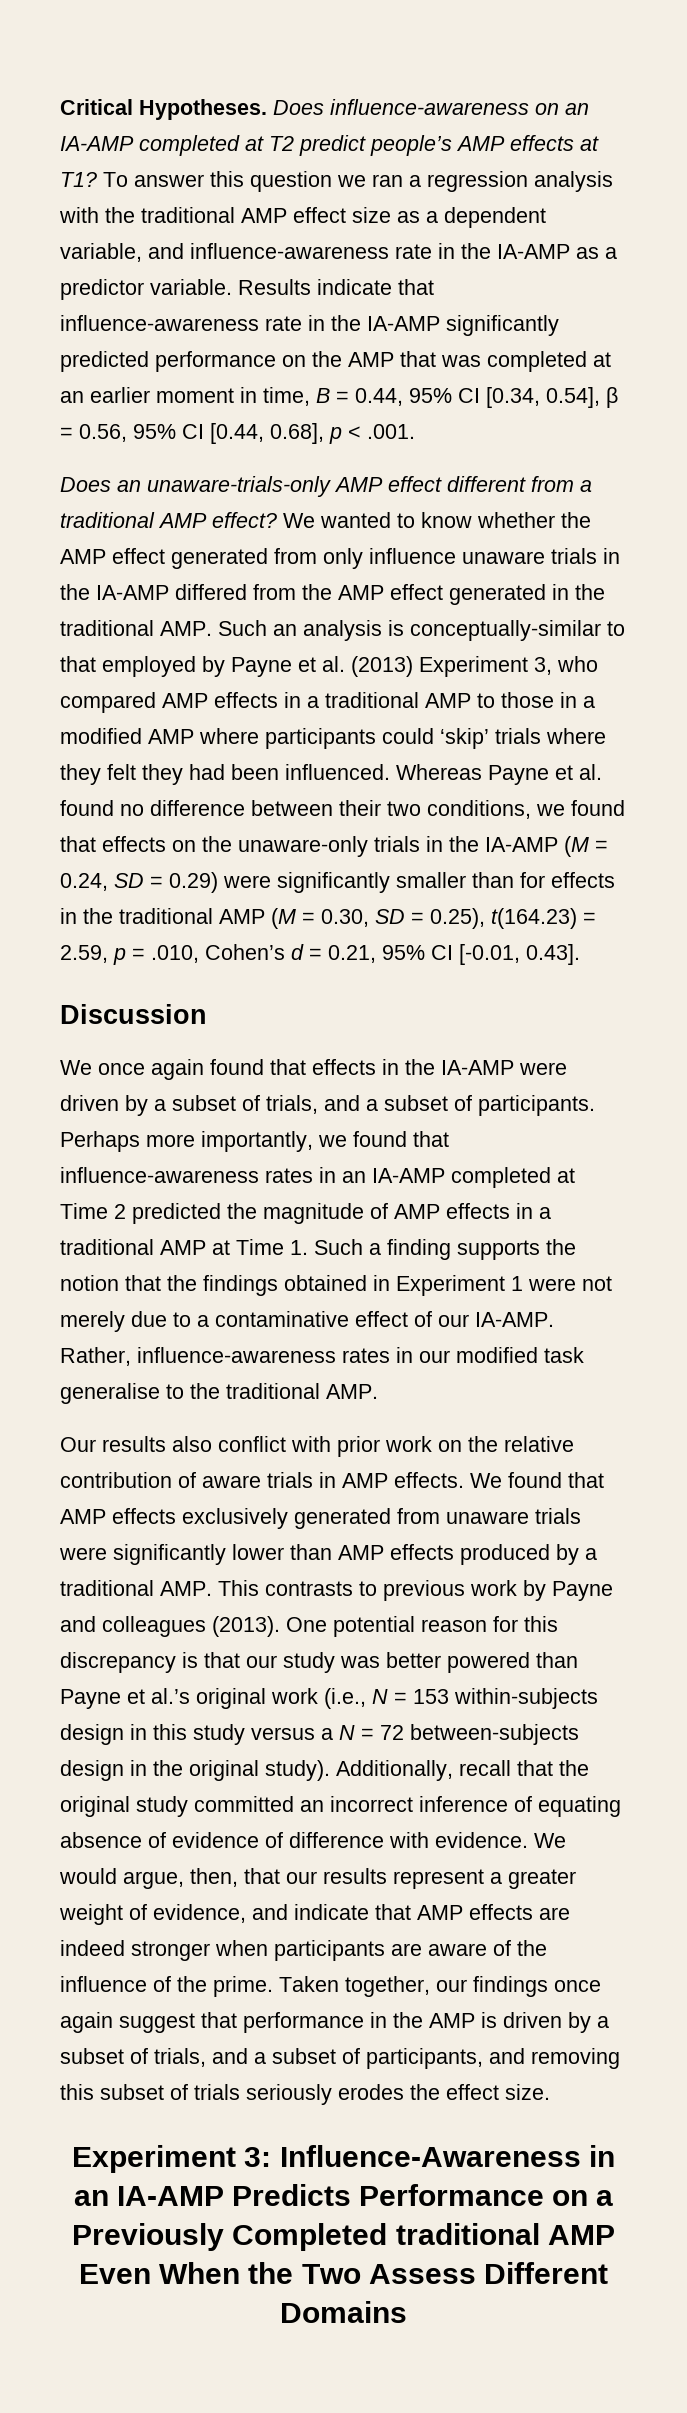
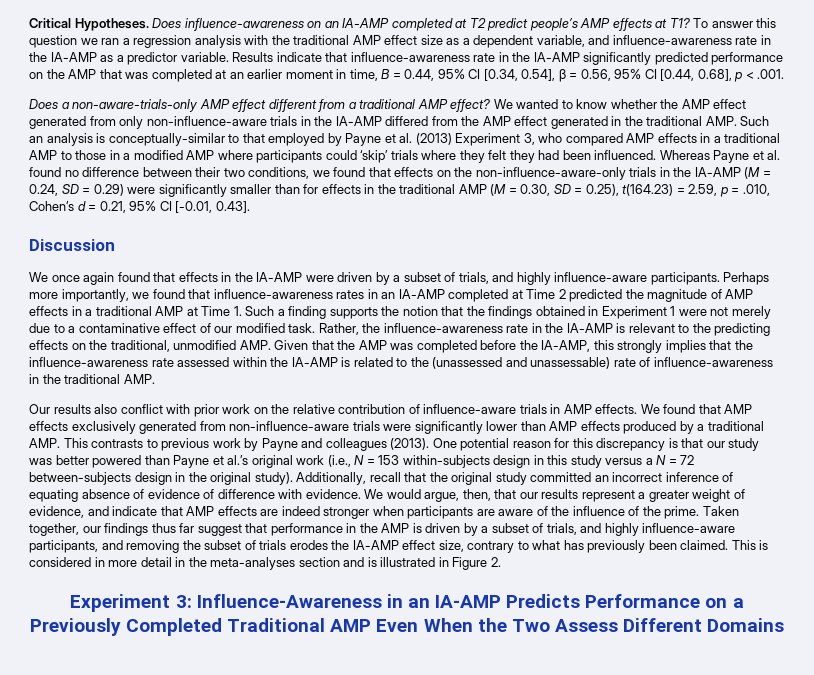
[117,476,331,497] an unaware-trials-only -> [61,99,198,112] a non-aware-trials-only
[369,548,545,564] influence unaware -> [146,116,267,126] non-influence-aware
[238,836,368,857] unaware-only -> [475,167,626,180] non-influence-aware-only
[366,1095,472,1111] a subset of -> [516,272,648,285] highly influence-aware
[475,1312,554,1327] [60,1347,584,1366] [60,1383,184,1404] IA-AMP. Rather, influence-awareness rates in our modified task generalise to -> [235,323,771,336] [29,340,753,353] [29,357,773,369] [29,374,39,384] modified task. Rather, the influence-awareness rate in the IA-AMP is relevant to the predicting effects on the traditional, unmodified AMP. Given that the AMP was completed before the IA-AMP, this strongly implies that the influence-awareness rate assessed within the IA-AMP is related to the (unassessed and unassessable) rate of influence-awareness in
[202,1475,261,1488] aware -> [423,404,517,414] influence-aware
[446,1511,529,1524] unaware -> [229,421,350,431] non-influence-aware
[554,1980,601,1992] [60,2012,113,2033] once again -> [151,523,195,533] thus far
[254,2048,360,2064] a subset of -> [604,523,736,536] highly influence-aware
[60,2084,94,2100] this -> [182,540,201,550] the
[246,2084,332,2105] seriously -> (287, 545) none
[446,2084,550,2100] effect size. -> [352,540,769,553] [29,557,501,570] IA-AMP effect size, contrary to what has previously been claimed. This is considered in more detail in the meta-analyses section and is illustrated in Figure 2.
[395,2223,540,2245] traditional -> [227,618,326,632] Traditional

